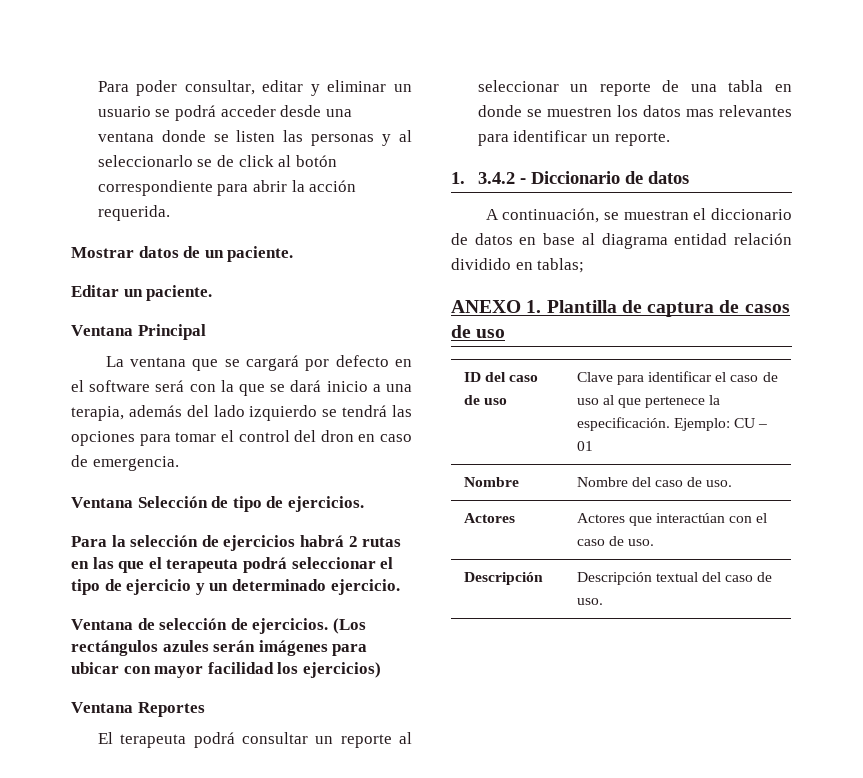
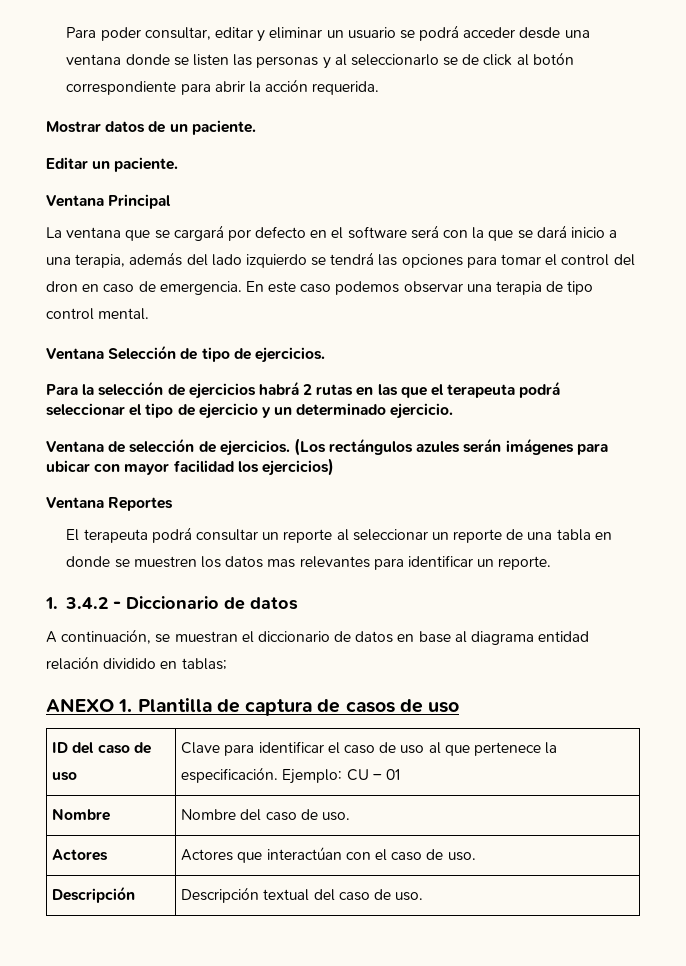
(179, 463) none -> [245,281,594,295] [46,308,150,320] En este caso podemos observar una terapia de tipo control mental.

